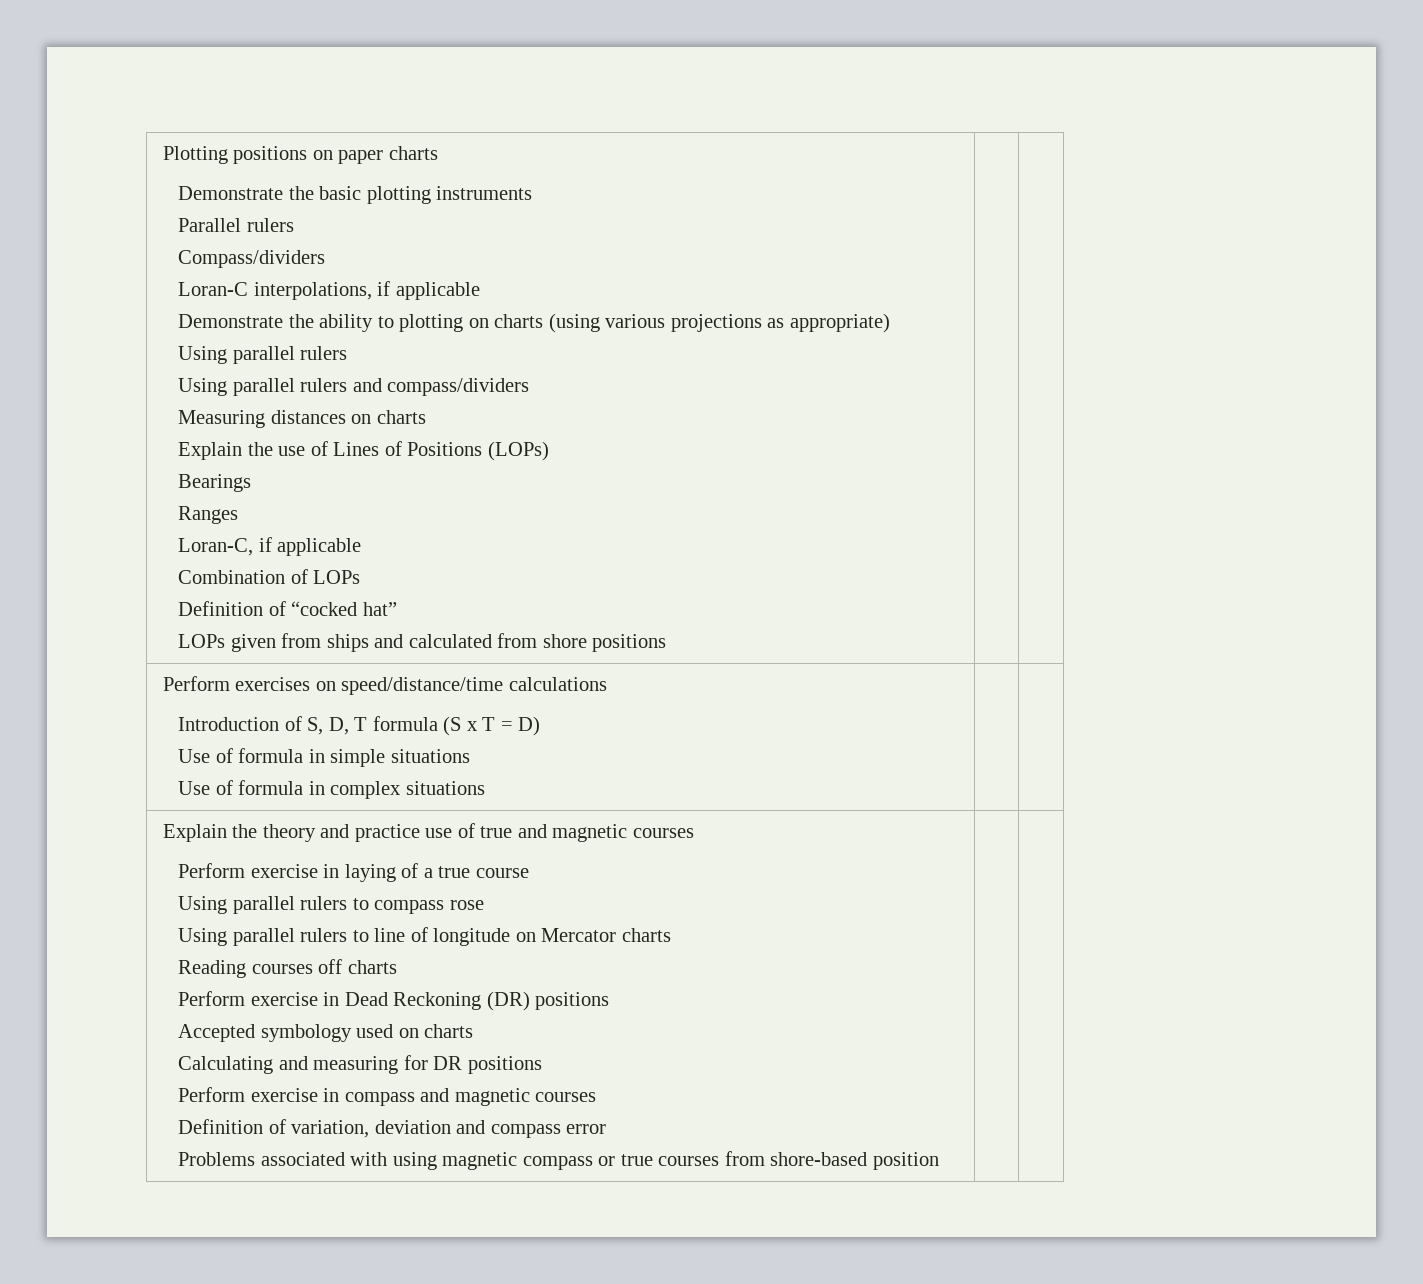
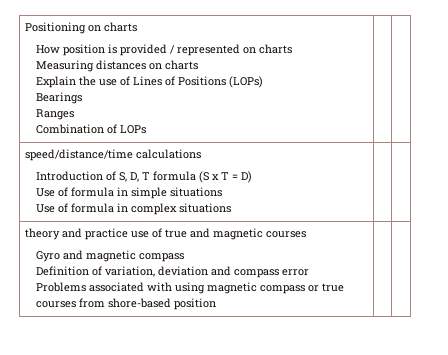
[162,146,438,164] [177,186,533,204] [177,218,294,232] [177,250,325,268] [177,281,480,300] [177,313,890,333] [177,346,348,364] [177,378,530,396] Plotting positions on paper charts // Demonstrate the basic plotting instruments // Parallel rulers // Compass/dividers // Loran-C interpolations, if applicable // Demonstrate the ability to plotting on charts (using various projections as appropriate) // Using parallel rulers // Using parallel rulers and compass/dividers -> [25,22,138,34] [36,44,293,56] Positioning on charts // How position is provided / represented on charts
[177,537,362,556] // Loran-C, if applicable -> (75, 114) none
[177,601,397,616] [177,633,667,652] [162,676,336,691] // Definition of “cocked hat” // LOPs given from ships and calculated from shore positions | | // Perform exercises on -> (147, 129) | | //
[162,824,258,842] Explain the -> (232, 208) none
[177,863,529,882] [177,896,484,914] [177,927,671,946] [177,959,397,978] [177,991,610,1011] [177,1024,474,1042] [177,1055,542,1074] [177,1087,597,1106] Perform exercise in laying of a true course // Using parallel rulers to compass rose // Using parallel rulers to line of longitude on Mercator charts // Reading courses off charts // Perform exercise in Dead Reckoning (DR) positions // Accepted symbology used on charts // Calculating and measuring for DR positions // Perform exercise in compass and magnetic courses -> [36,250,185,262] Gyro and magnetic compass

